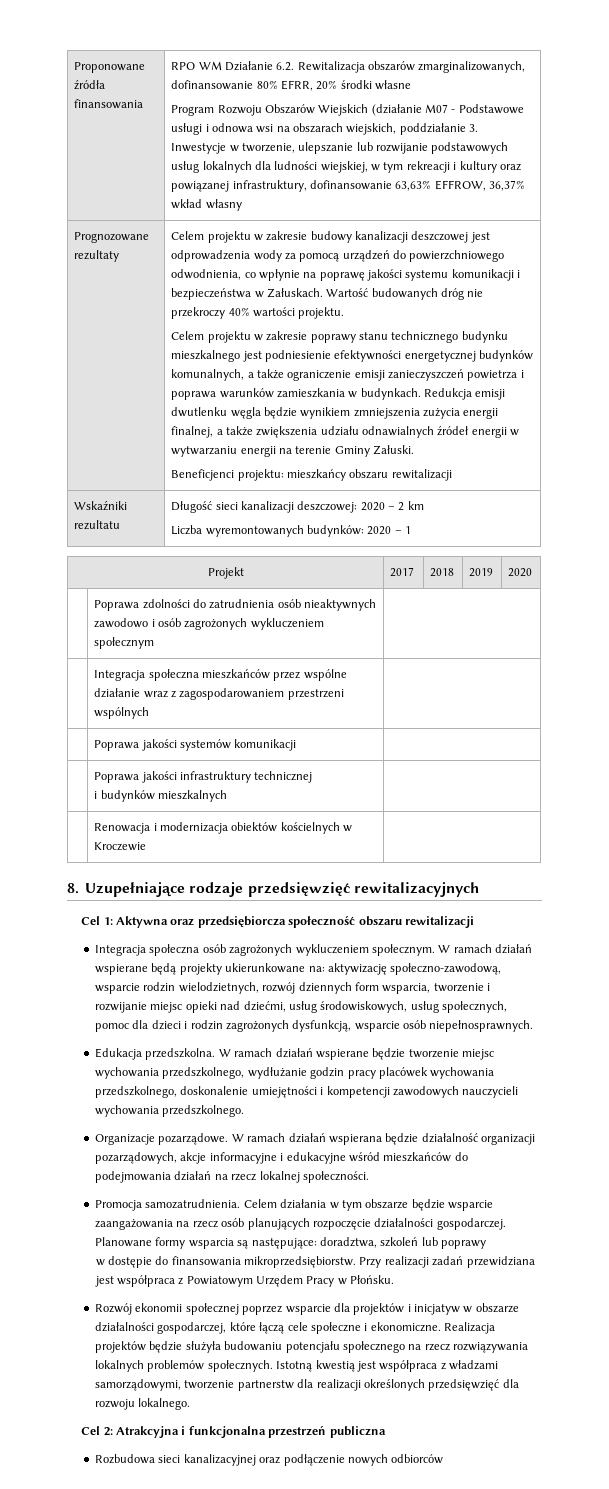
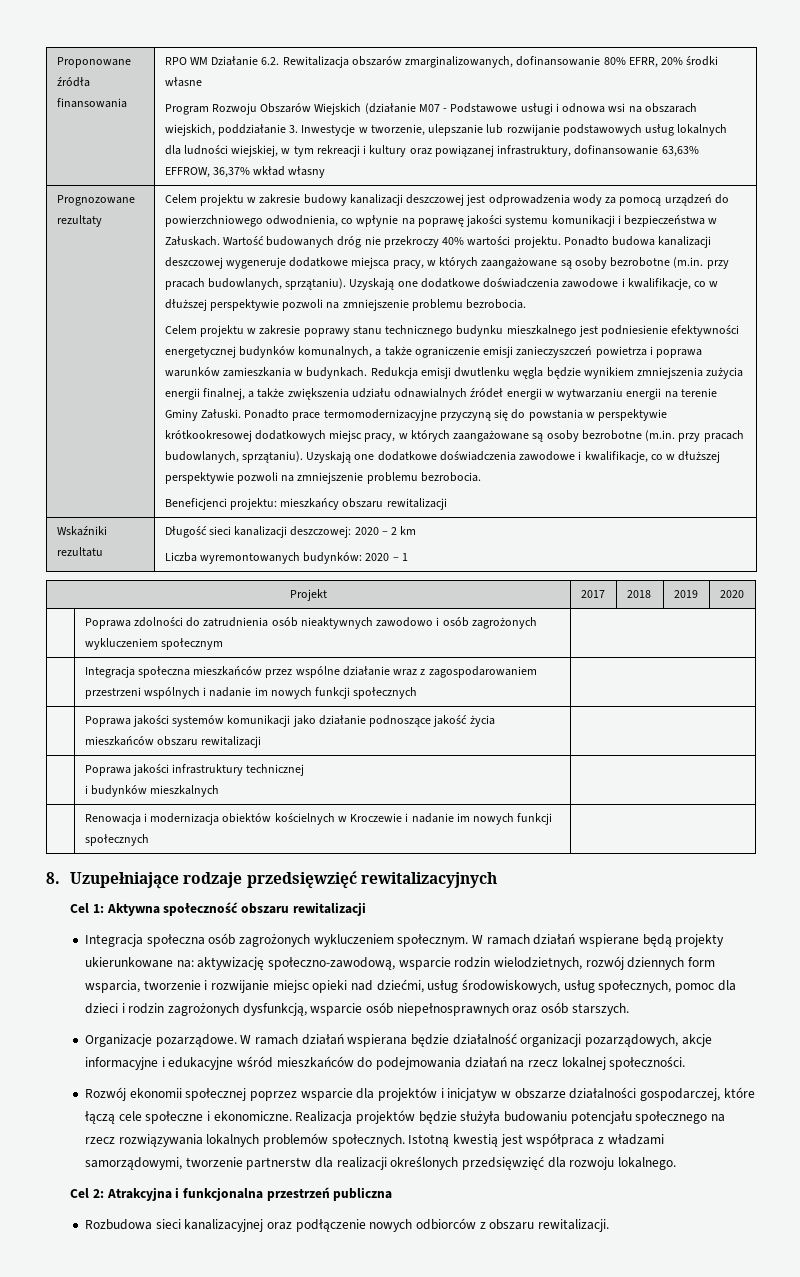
(345, 313) none -> [563,236,712,248] [164,257,729,269] [164,278,719,290] [164,299,527,311] Ponadto budowa kanalizacji deszczowej wygeneruje dodatkowe miejsca pracy, w których zaangażowane są osoby bezrobotne (m.in. przy pracach budowlanych, sprzątaniu). Uzyskają one dodatkowe doświadczenia zawodowe i kwalifikacje, co w dłuższej perspektywie pozwoli na zmniejszenie problemu bezrobocia.
(415, 450) none -> [244,409,668,421] [164,430,744,442] [164,451,721,463] [164,472,481,484] Ponadto prace termomodernizacyjne przyczyną się do powstania w perspektywie krótkookresowej dodatkowych miejsc pracy, w których zaangażowane są osoby bezrobotne (m.in. przy pracach budowlanych, sprzątaniu). Uzyskają one dodatkowe doświadczenia zawodowe i kwalifikacje, co w dłuższej perspektywie pozwoli na zmniejszenie problemu bezrobocia.
[94,739,297,751] | // | Poprawa jakości systemów komunikacji -> [203,687,418,699] [84,715,495,727] [84,736,262,748] i nadanie im nowych funkcji społecznych | // | Poprawa jakości systemów komunikacji jako działanie podnoszące jakość życia mieszkańców obszaru rewitalizacji
(147, 846) none -> [405,813,553,825] [84,834,149,846] i nadanie im nowych funkcji społecznych
[170,916,286,928] oraz przedsiębiorcza -> (160, 909) none
[429,1020,534,1032] [95,1048,495,1060] [95,1067,495,1079] [95,1086,519,1098] [95,1105,245,1117] niepełnosprawnych. // Edukacja przedszkolna. W ramach działań wspierane będzie tworzenie miejsc wychowania przedszkolnego, wydłużanie godzin pracy placówek wychowania przedszkolnego, doskonalenie umiejętności i kompetencji zawodowych nauczycieli wychowania przedszkolnego. -> [396,1002,629,1016] niepełnosprawnych oraz osób starszych.
[95,1199,494,1211] [95,1218,506,1230] [95,1237,487,1249] [95,1256,535,1268] [94,1275,395,1287] // Promocja samozatrudnienia. Celem działania w tym obszarze będzie wsparcie zaangażowania na rzecz osób planujących rozpoczęcie działalności gospodarczej. Planowane formy wsparcia są następujące: doradztwa, szkoleń lub poprawy // w dostępie do finansowania mikroprzedsiębiorstw. Przy realizacji zadań przewidziana jest współpraca z Powiatowym Urzędem Pracy w Płońsku. -> (686, 1063) none
(444, 1459) none -> [479,1219,609,1232] z obszaru rewitalizacji.

